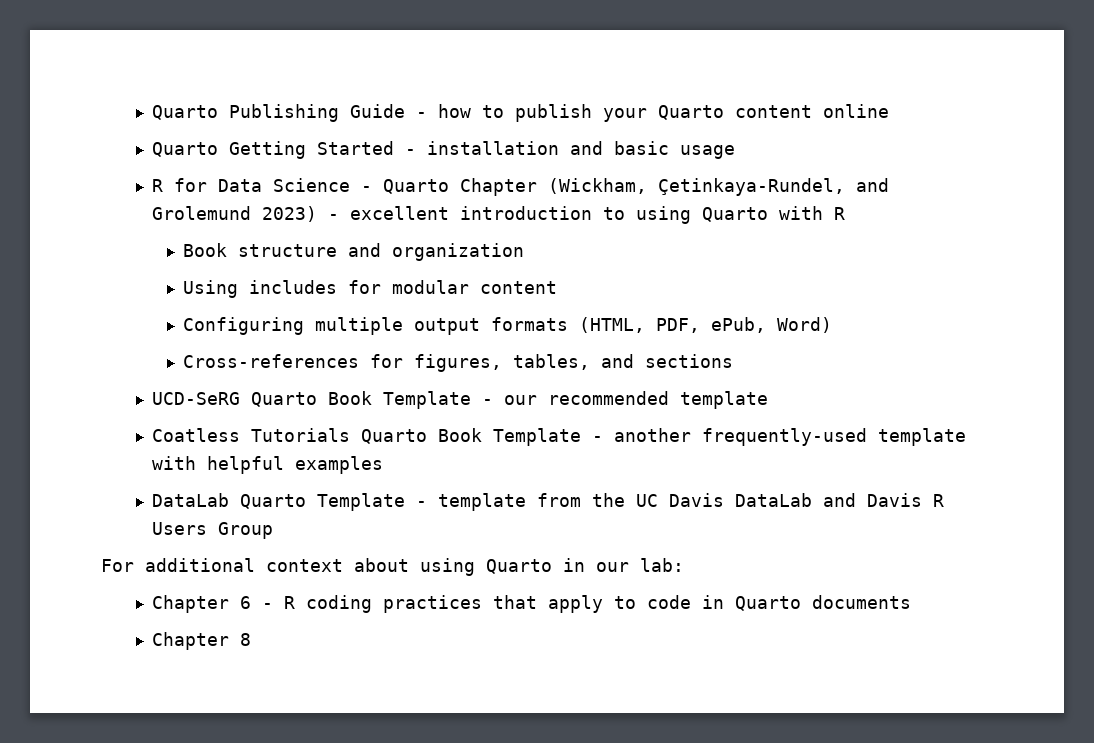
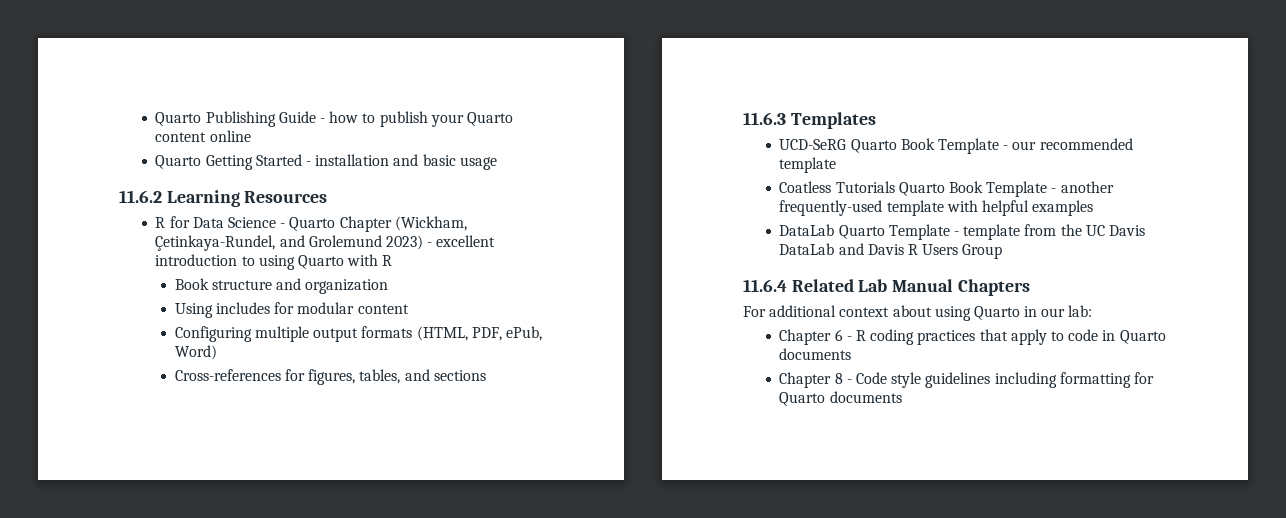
(735, 152) none -> [119,190,328,207] // 11.6.2 Learning Resources
(733, 361) none -> [743,112,876,129] // 11.6.3 Templates
(273, 530) none -> [743,279,1030,296] // 11.6.4 Related Lab Manual Chapters
(251, 639) none -> [846,372,1154,388] [779,391,902,406] - Code style guidelines including formatting for Quarto documents

